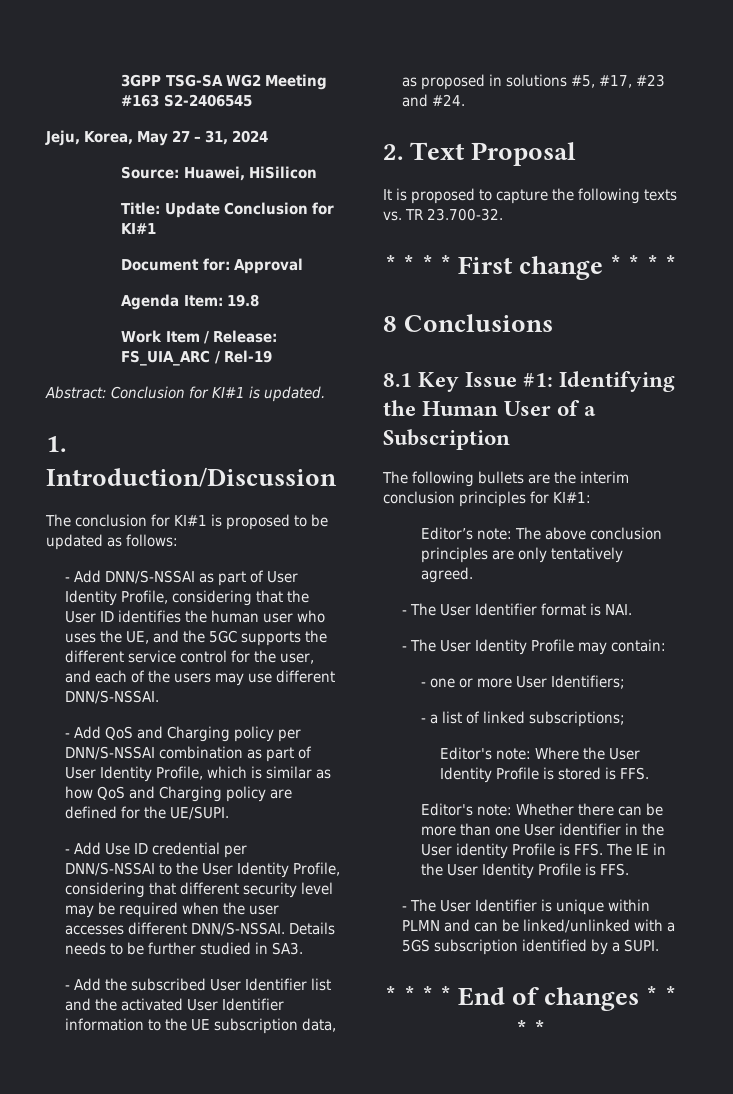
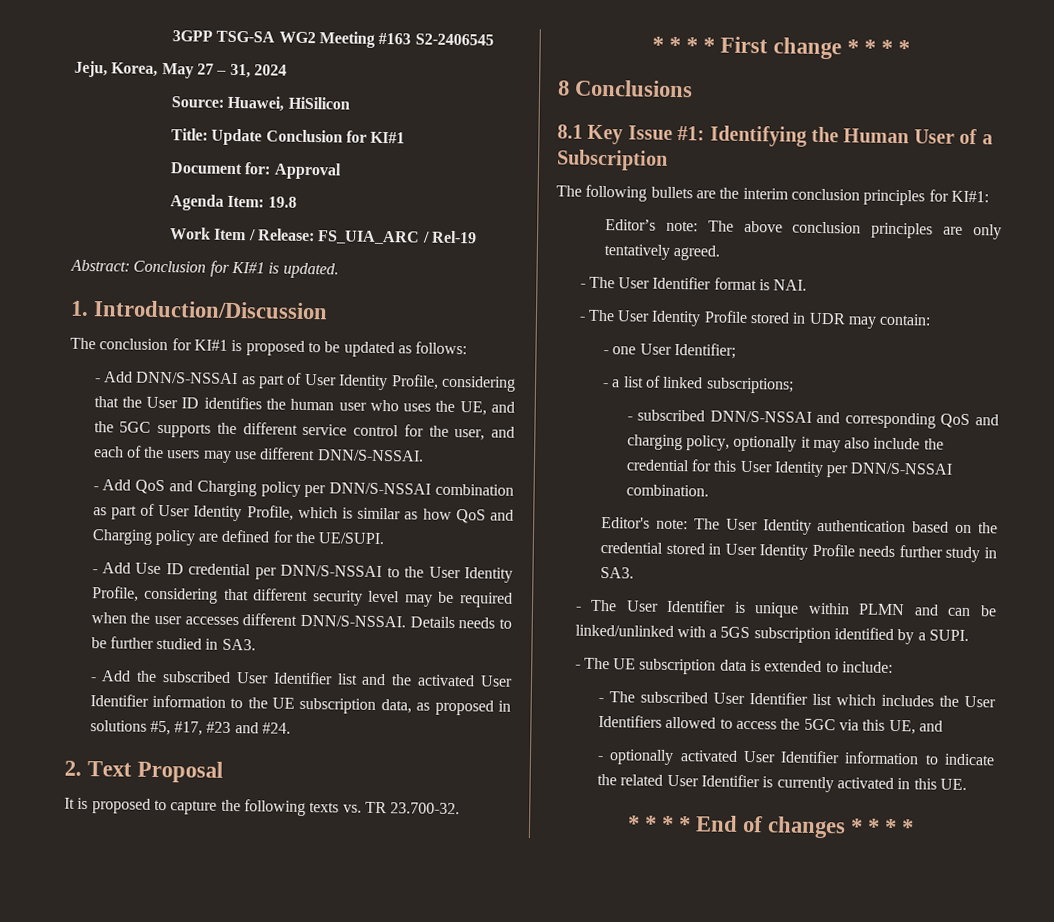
(575, 645) none -> [750,312,846,325] stored in UDR
[458,675,625,689] or more User Identifiers; -> [639,342,736,359] User Identifier;
[439,747,640,760] [439,767,649,783] [420,803,663,816] [420,823,665,836] [420,843,667,859] [420,863,629,879] Editor's note: Where the User Identity Profile is stored is FFS. // Editor's note: Whether there can be more than one User identifier in the User identity Profile is FFS. The IE in the User Identity Profile is FFS. -> [626,409,999,429] [626,434,944,453] [625,459,954,478] [625,484,709,497] [601,517,998,535] [600,542,997,563] [600,567,635,579] - subscribed DNN/S-NSSAI and corresponding QoS and charging policy, optionally it may also include the credential for this User Identity per DNN/S-NSSAI combination. // Editor's note: The User Identity authentication based on the credential stored in User Identity Profile needs further study in SA3.
(660, 945) none -> [574,657,894,675] [598,691,996,708] [598,714,943,735] [597,749,995,766] [597,773,967,793] // - The UE subscription data is extended to include: // - The subscribed User Identifier list which includes the User Identifiers allowed to access the 5GC via this UE, and // - optionally activated User Identifier information to indicate the related User Identifier is currently activated in this UE.

